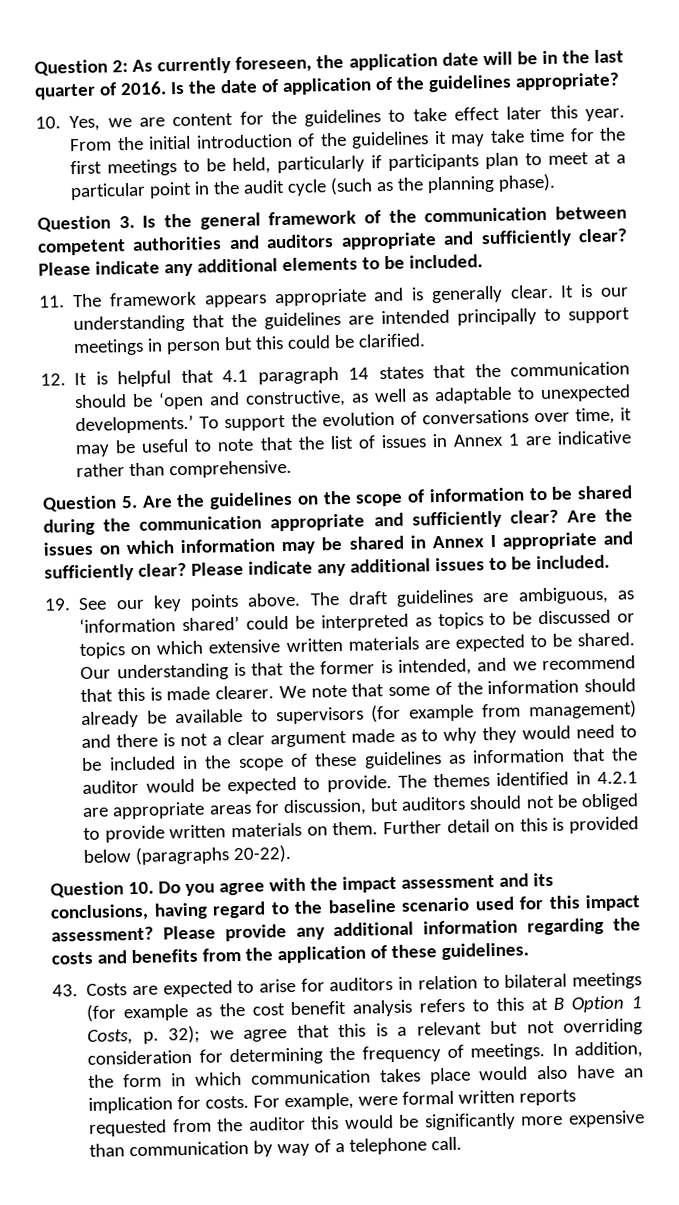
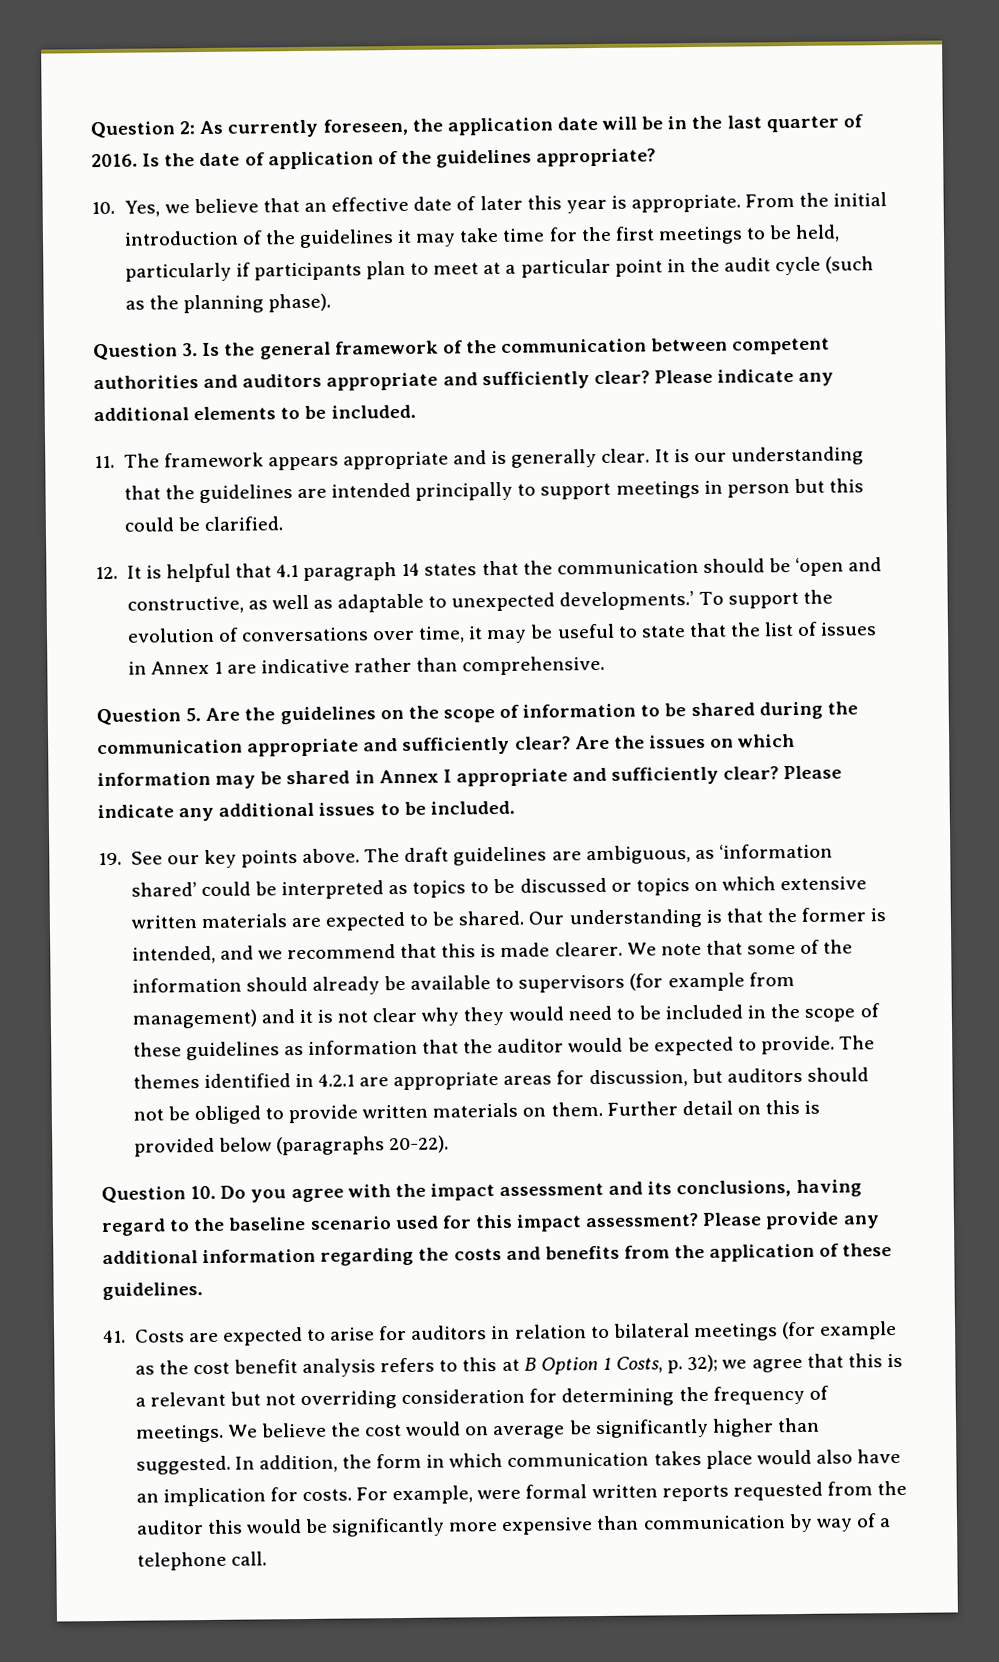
[138,105,625,127] are content for the guidelines to take effect later this year. -> [193,194,742,214] believe that an effective date of later this year is appropriate.
[217,438,255,452] note -> [640,625,686,638] state
[116,733,159,748] there -> [298,1009,313,1024] it
[211,728,439,748] a clear argument made as to -> [372,1007,418,1023] clear
[52,984,78,997] 43. -> [103,1329,126,1344] 41.
(546, 1052) none -> [226,1417,820,1440] [135,1455,231,1475] We believe the cost would on average be significantly higher than suggested.

